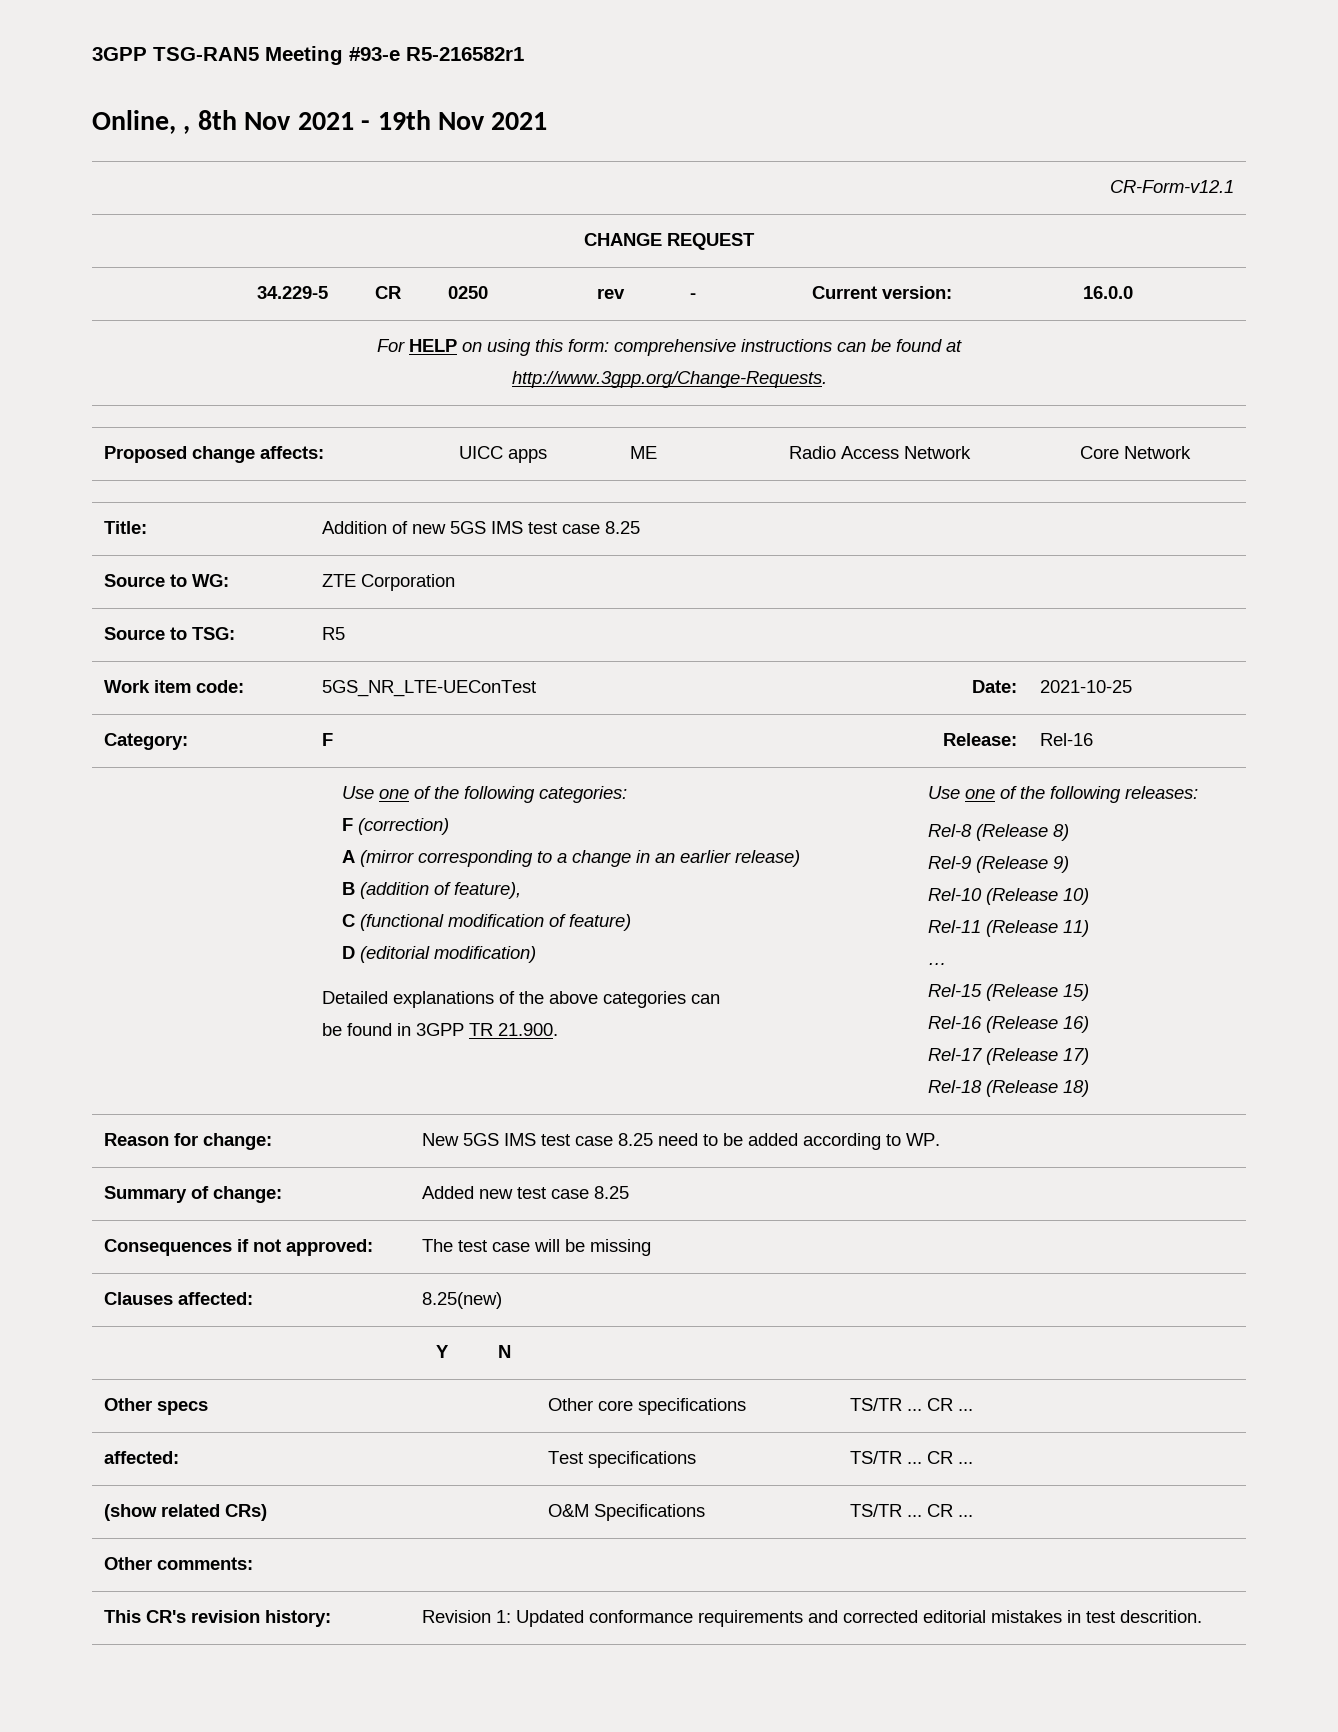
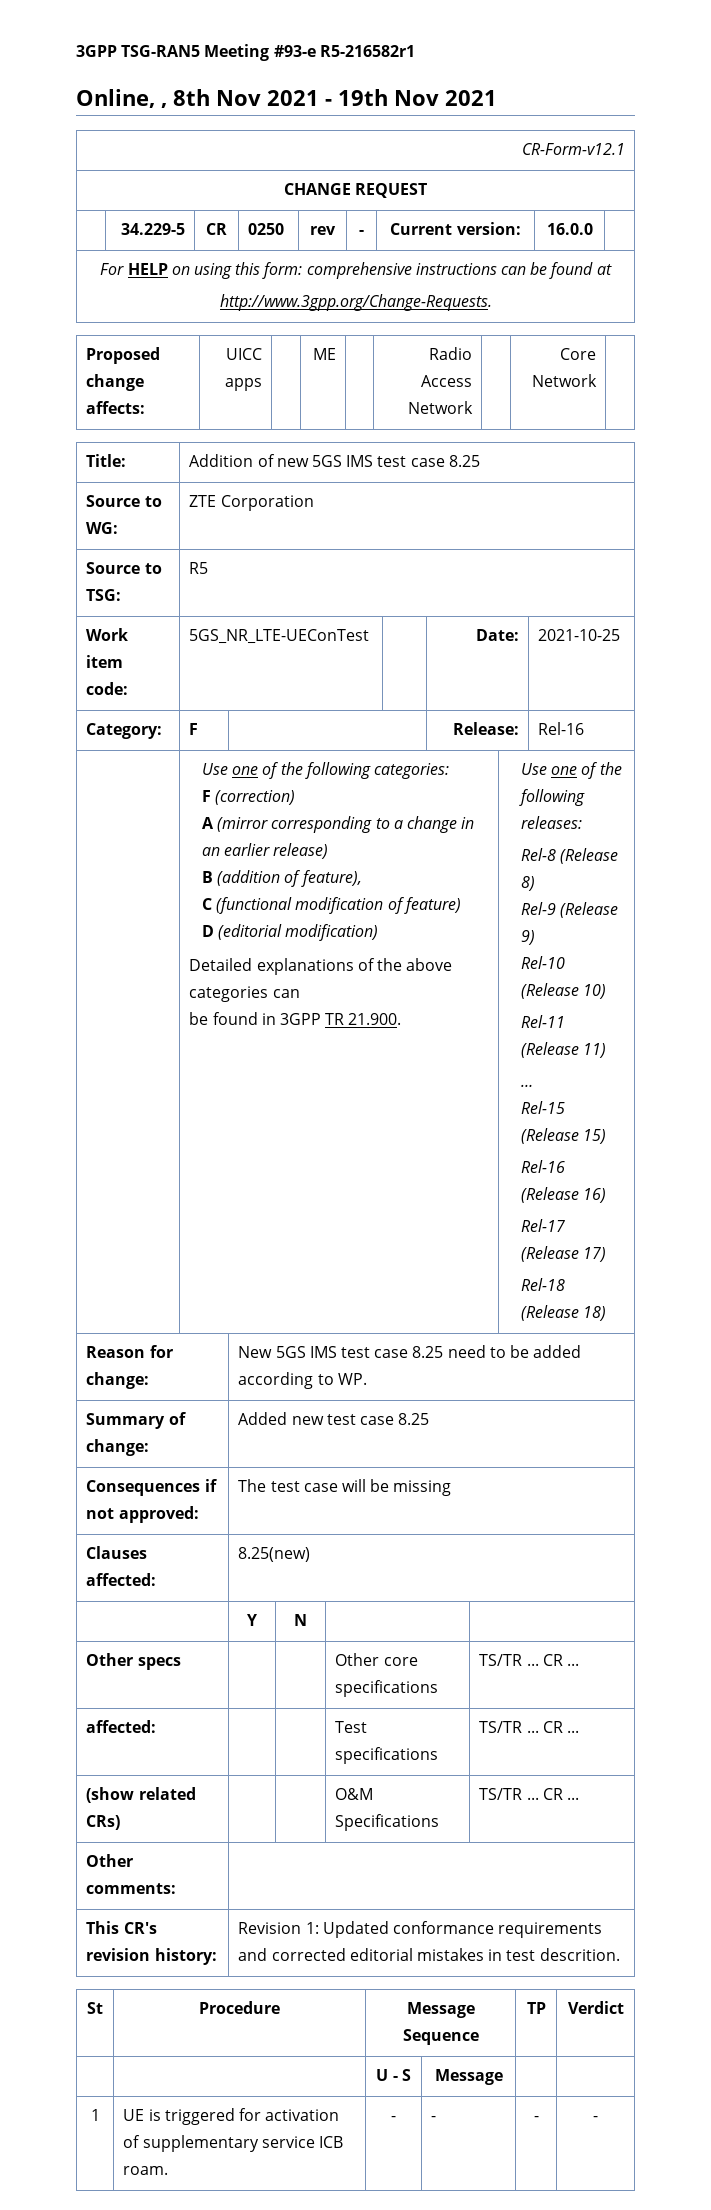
(1202, 1616) none -> [87,2002,103,2014] [199,2001,280,2014] [406,2002,475,2018] [402,2029,479,2045] [526,2002,546,2014] [567,2001,624,2014] [376,2069,411,2081] [434,2069,503,2085] [90,2109,100,2121] [123,2108,340,2125] [123,2135,343,2152] [123,2166,169,2175] [391,2116,396,2121] [431,2116,437,2121] [533,2116,539,2121] [593,2116,598,2121] // St | Procedure | Message Sequence | TP | Verdict // | | U - S | Message | | // 1 | UE is triggered for activation of supplementary service ICB roam. | - | - | - | -

